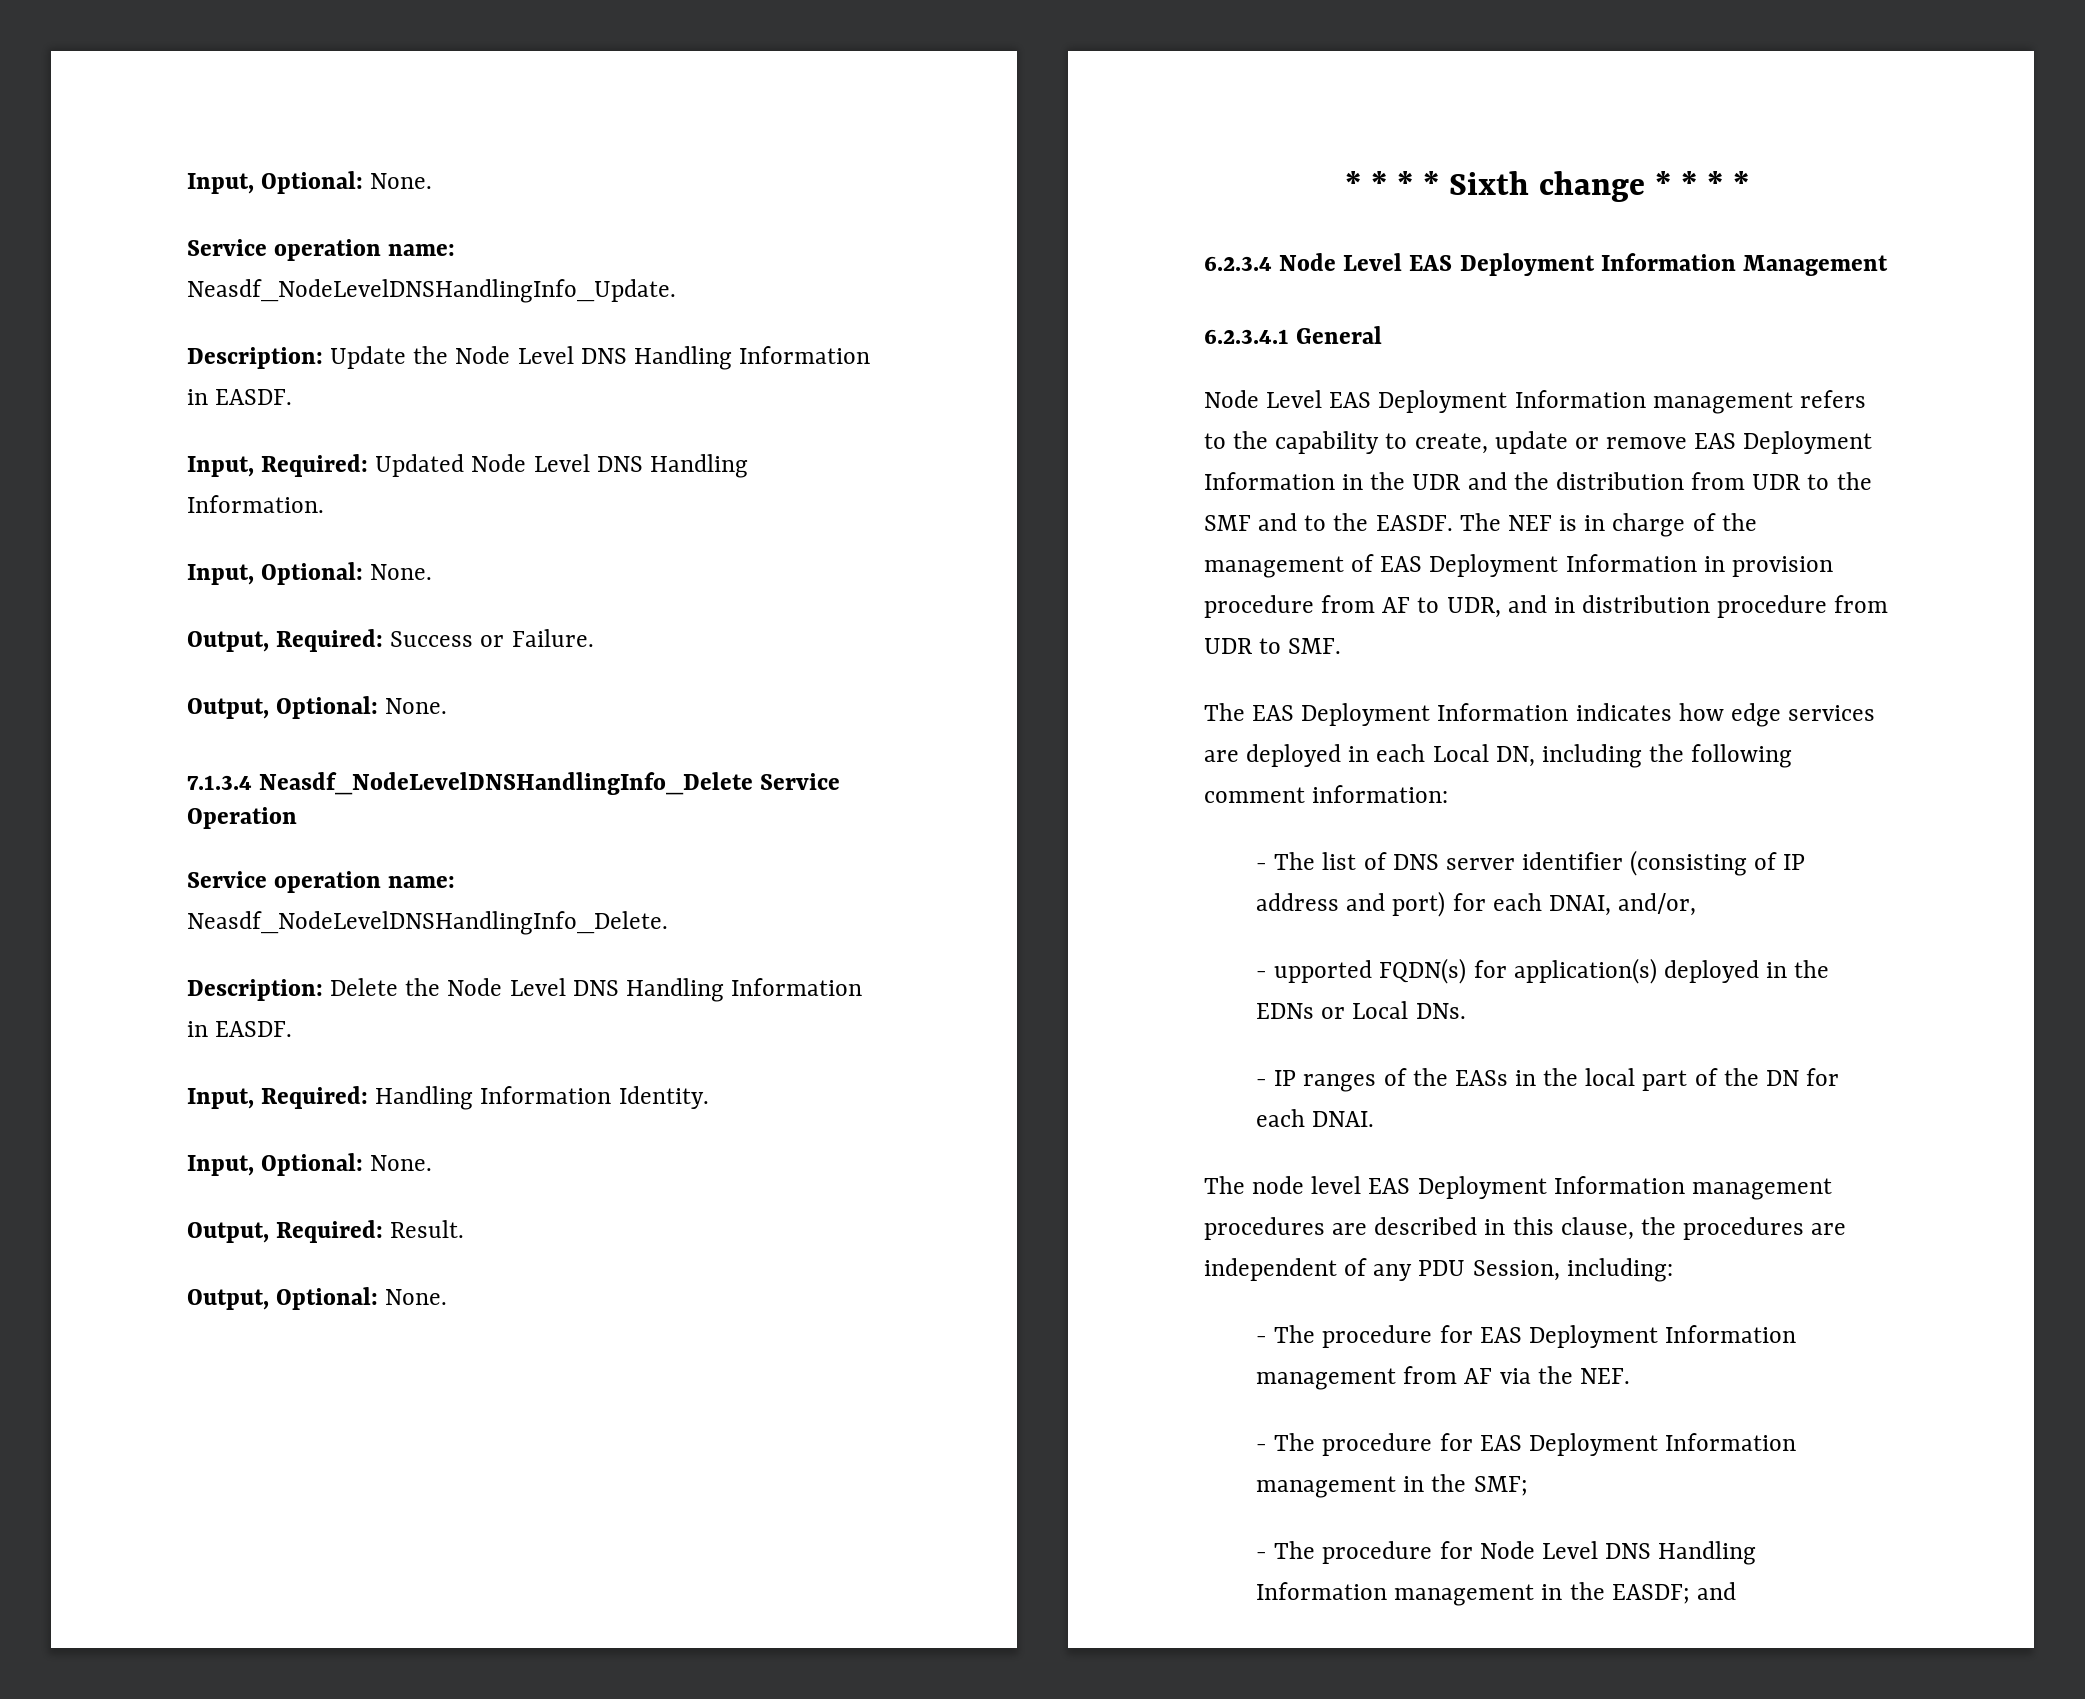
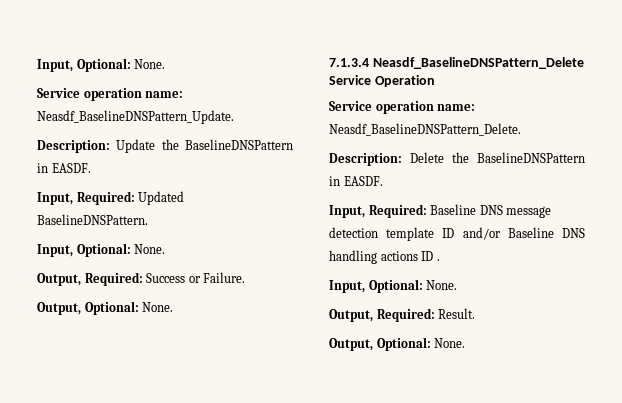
[187,279,676,303] Neasdf_NodeLevelDNSHandlingInfo_Update. -> [37,110,234,124] Neasdf_BaselineDNSPattern_Update.
[455,346,871,370] Node Level DNS Handling Information -> [185,139,293,150] BaselineDNSPattern
[471,454,748,478] [187,495,324,513] Node Level DNS Handling Information. -> [37,214,148,225] BaselineDNSPattern.
[259,772,754,795] Neasdf_NodeLevelDNSHandlingInfo_Delete -> [372,57,584,69] Neasdf_BaselineDNSPattern_Delete
[187,911,668,935] Neasdf_NodeLevelDNSHandlingInfo_Delete. -> [329,123,521,136] Neasdf_BaselineDNSPattern_Delete.
[447,978,863,1002] [187,1021,293,1037] [187,1086,709,1110] Node Level DNS Handling Information in EASDF. // Input, Required: Handling Information Identity. -> [477,152,585,163] [329,176,383,186] [329,204,552,218] [329,227,585,241] [329,250,440,264] BaselineDNSPattern in EASDF. // Input, Required: Baseline DNS message detection template ID and/or Baseline DNS handling actions ID .
[1345,171,1749,202] [1204,253,1888,276] [1204,326,1383,344] [1204,390,1866,414] [1204,431,1873,454] [1204,472,1872,490] [1204,513,1757,537] [1204,554,1833,578] [1204,595,1889,618] [1204,638,1342,654] [1204,703,1876,727] [1204,744,1793,768] [1204,785,1449,803] [1256,850,1806,876] [1256,891,1696,917] [1256,958,1830,984] [1256,1001,1466,1019] [1256,1068,1840,1092] [1256,1109,1375,1127] [1204,1176,1832,1200] [1204,1217,1847,1240] [1204,1258,1673,1282] [1256,1325,1796,1348] [1256,1366,1630,1390] [1256,1433,1796,1456] [1256,1474,1528,1498] [1256,1541,1757,1565] [1256,1582,1736,1606] // * * * * Sixth change * * * * // 6.2.3.4 Node Level EAS Deployment Information Management // 6.2.3.4.1 General // Node Level EAS Deployment Information management refers to the capability to create, update or remove EAS Deployment Information in the UDR and the distribution from UDR to the SMF and to the EASDF. The NEF is in charge of the management of EAS Deployment Information in provision procedure from AF to UDR, and in distribution procedure from UDR to SMF. // The EAS Deployment Information indicates how edge services are deployed in each Local DN, including the following comment information: // - The list of DNS server identifier (consisting of IP address and port) for each DNAI, and/or, // - upported FQDN(s) for application(s) deployed in the EDNs or Local DNs. // - IP ranges of the EASs in the local part of the DN for each DNAI. // The node level EAS Deployment Information management procedures are described in this clause, the procedures are independent of any PDU Session, including: // - The procedure for EAS Deployment Information management from AF via the NEF. // - The procedure for EAS Deployment Information management in the SMF; // - The procedure for Node Level DNS Handling Information management in the EASDF; and -> (466, 343) none

